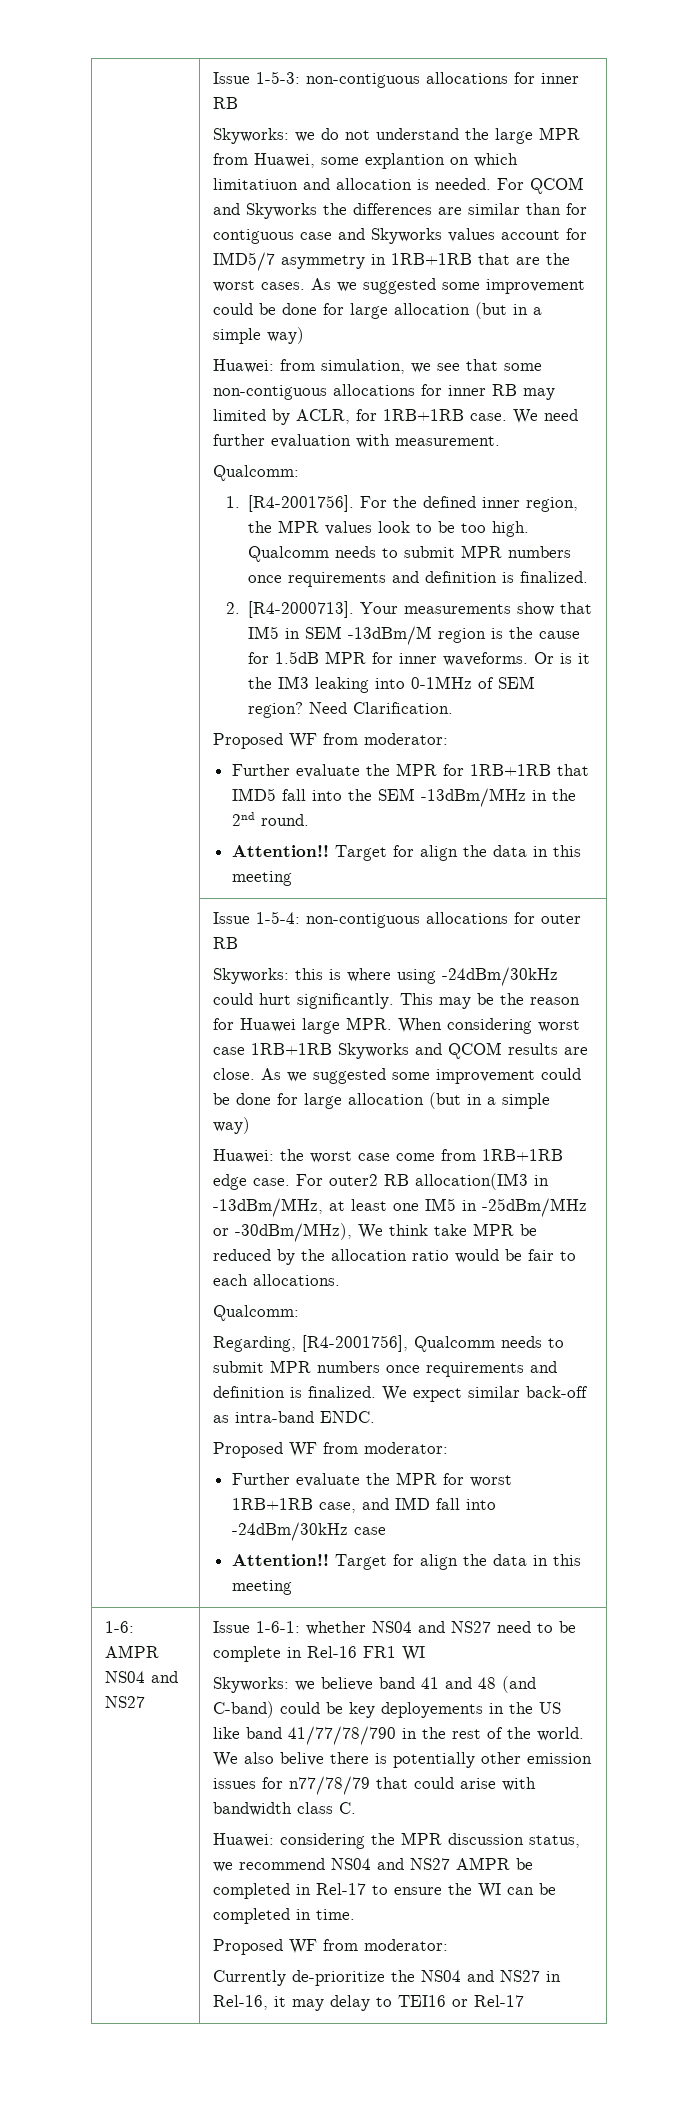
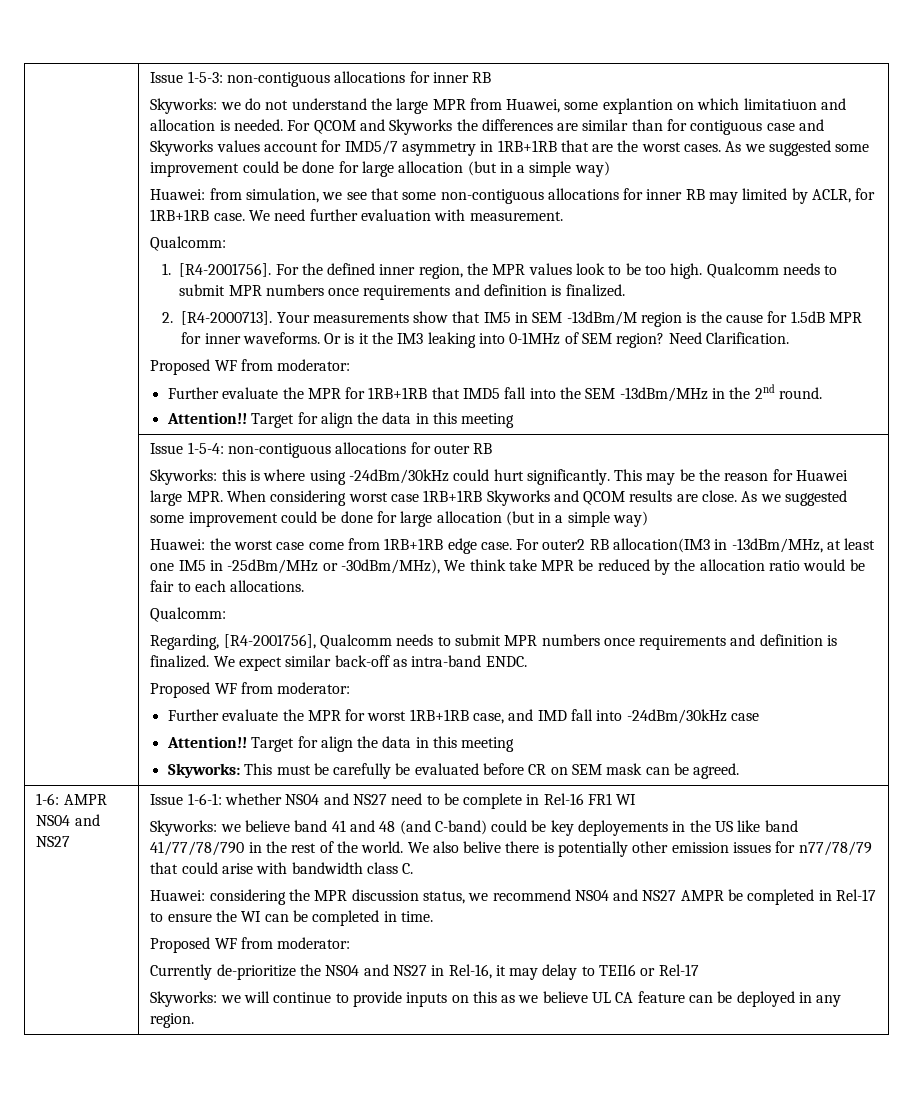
(292, 1587) none -> [167,763,740,779] // Skyworks: This must be carefully be evaluated before CR on SEM mask can be agreed.
(525, 2001) none -> [150,991,842,1007] [150,1013,195,1028] // Skyworks: we will continue to provide inputs on this as we believe UL CA feature can be deployed in any region.

